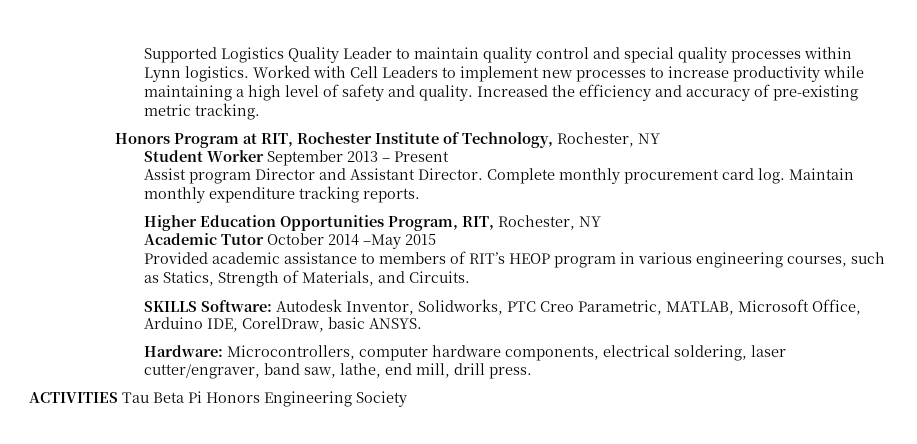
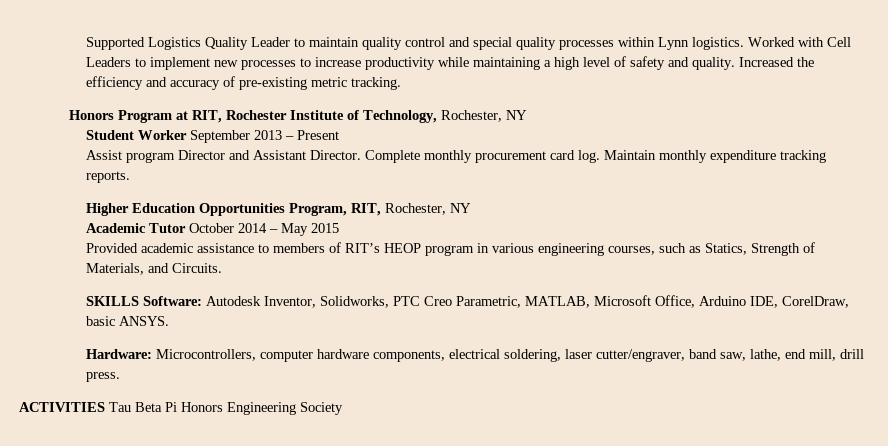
[362,234,401,249] –May -> [268,223,308,236] – May

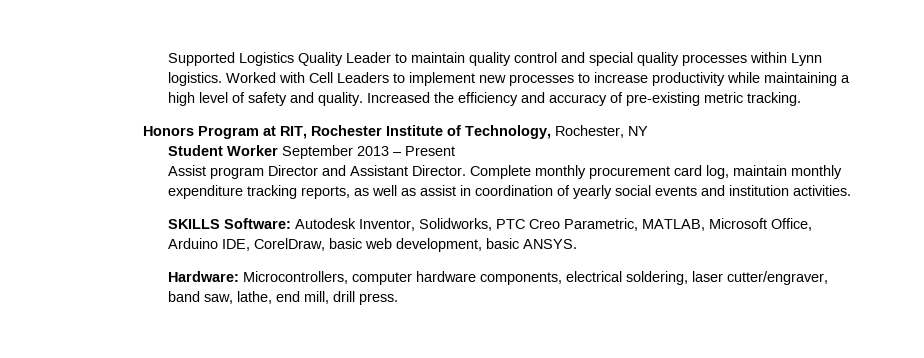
[577,150,656,163] log. Maintain -> [706,165,788,179] log, maintain
[85,171,130,183] [85,203,471,216] [85,223,339,236] [85,242,815,256] [85,263,222,275] reports. // Higher Education Opportunities Program, RIT, Rochester, NY // Academic Tutor October 2014 – May 2015 // Provided academic assistance to members of RIT’s HEOP program in various engineering courses, such as Statics, Strength of Materials, and Circuits. -> [301,185,852,199] reports, as well as assist in coordination of yearly social events and institution activities.
(115, 321) none -> [365,238,520,252] web development, basic
[19,402,343,415] // ACTIVITIES Tau Beta Pi Honors Engineering Society -> (399, 299) none

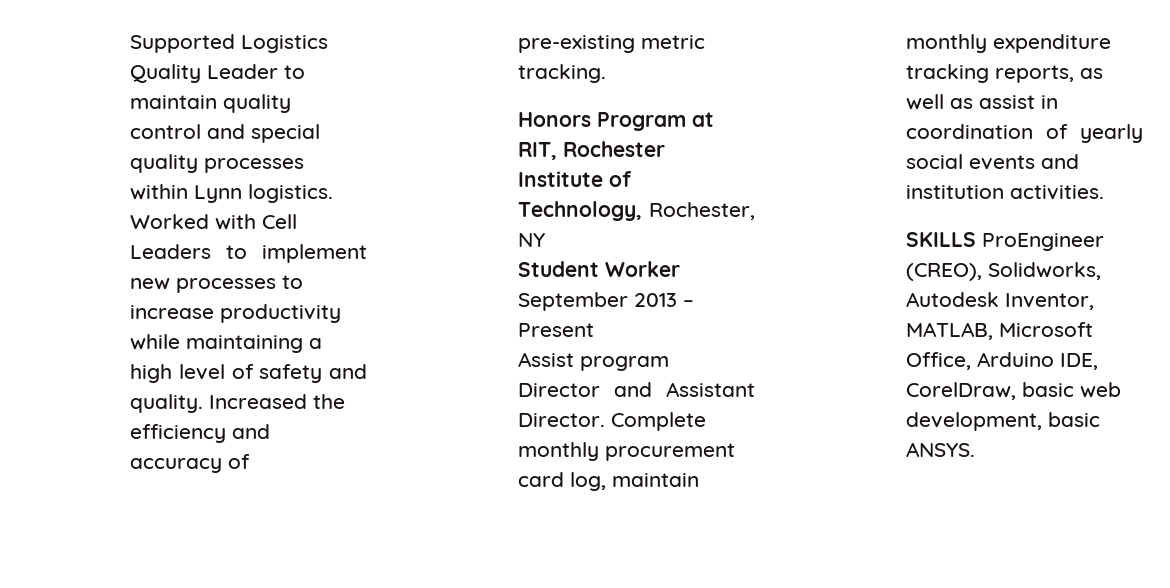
[224,218,639,231] Software: Autodesk Inventor, Solidworks, PTC Creo Parametric, -> [982,233,1105,251] [906,262,1102,281] [906,292,1095,310] ProEngineer (CREO), Solidworks, Autodesk Inventor,
[168,271,829,285] [168,291,399,305] // Hardware: Microcontrollers, computer hardware components, electrical soldering, laser cutter/engraver, band saw, lathe, end mill, drill press. -> (976, 449) none

